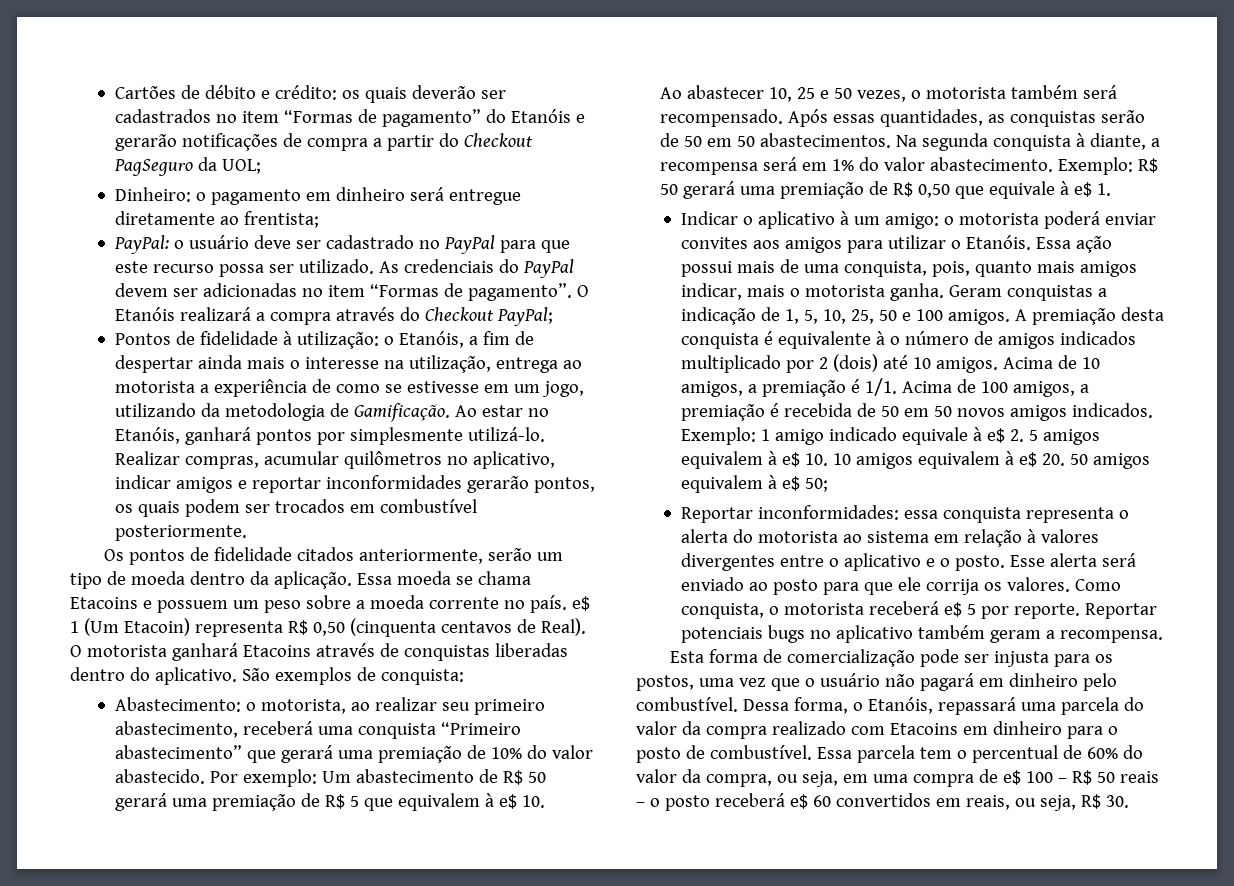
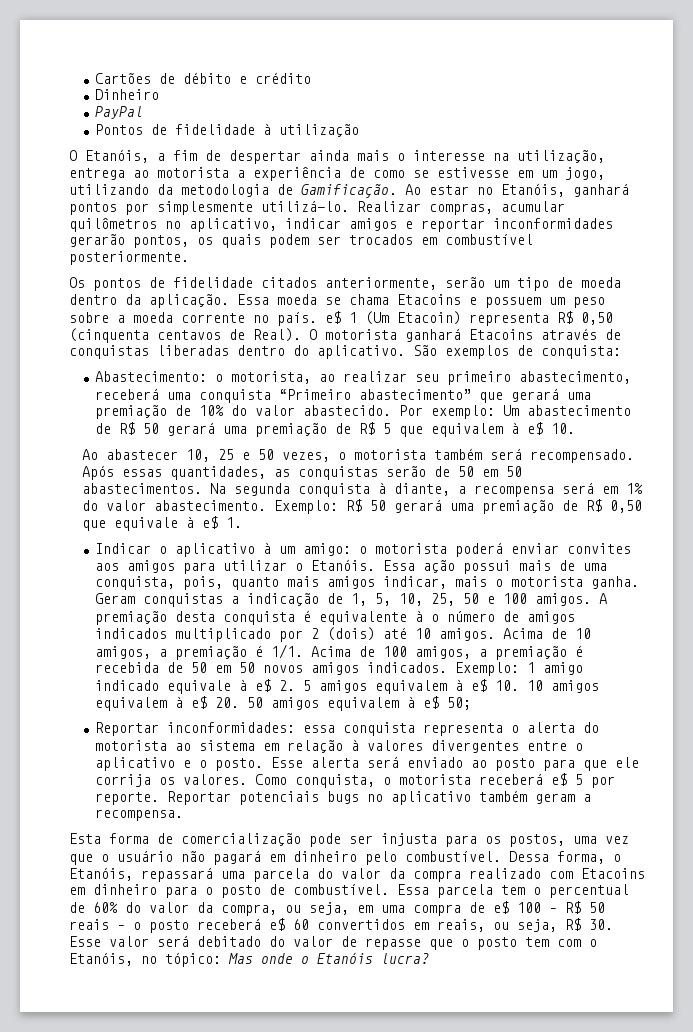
[274,85,506,103] [114,109,585,127] [114,133,533,151] [113,157,261,176] [114,187,521,205] [114,211,319,228] [113,235,570,254] [114,259,574,278] [114,283,589,301] [114,307,553,326] crédito: os quais deverão ser cadastrados no item “Formas de pagamento” do Etanóis e gerarão notificações de compra a partir do Checkout PagSeguro da UOL; // Dinheiro: o pagamento em dinheiro será entregue diretamente ao frentista; // PayPal: o usuário deve ser cadastrado no PayPal para que este recurso possa ser utilizado. As credenciais do PayPal devem ser adicionadas no item “Formas de pagamento”. O Etanóis realizará a compra através do Checkout PayPal; -> [254,72,311,84] [94,89,159,100] [94,106,143,119] crédito // Dinheiro // PayPal
[296,331,394,349] utilização: o -> [278,124,359,137] [69,150,77,161] utilização // O
(1129, 801) none -> [69,935,597,950] [69,952,429,967] Esse valor será debitado do valor de repasse que o posto tem com o Etanóis, no tópico: Mas onde o Etanóis lucra?

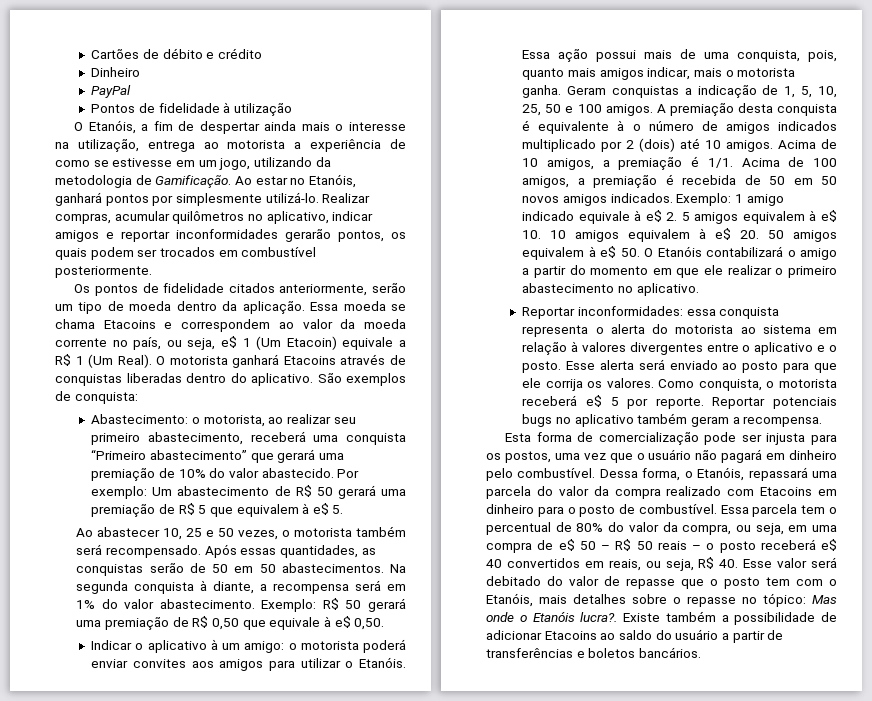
[485,297,605,308] [69,311,613,326] [69,328,245,343] possuem um peso sobre a moeda corrente no país. e$ 1 (Um Etacoin) representa R$ 0,50 (cinquenta centavos de -> [181,319,407,332] [55,336,406,350] [55,354,114,368] correspondem ao valor da moeda corrente no país, ou seja, e$ 1 (Um Etacoin) equivale a R$ 1 (Um
[550,423,575,434] 10. -> [332,505,344,514] 5.
[226,517,243,528] 1. -> [354,618,385,630] 0,50.
[446,697,471,710] 50; -> [620,246,837,260] [522,265,838,278] [522,283,699,296] 50. O Etanóis contabilizará o amigo a partir do momento em que ele realizar o primeiro abastecimento no aplicativo.
[93,902,118,913] 60% -> [576,523,604,532] 80%
[517,902,541,913] 100 -> [579,541,596,550] 50
[293,919,309,930] 60 -> [486,559,502,568] 40
[589,919,613,930] 30. -> [719,559,739,568] 40.
(133, 959) none -> [539,594,736,607] mais detalhes sobre o repasse
[381,953,429,964] lucra? -> [580,611,837,625] [486,629,784,643] [486,647,701,658] lucra?. Existe também a possibilidade de adicionar Etacoins ao saldo do usuário a partir de transferências e boletos bancários.

